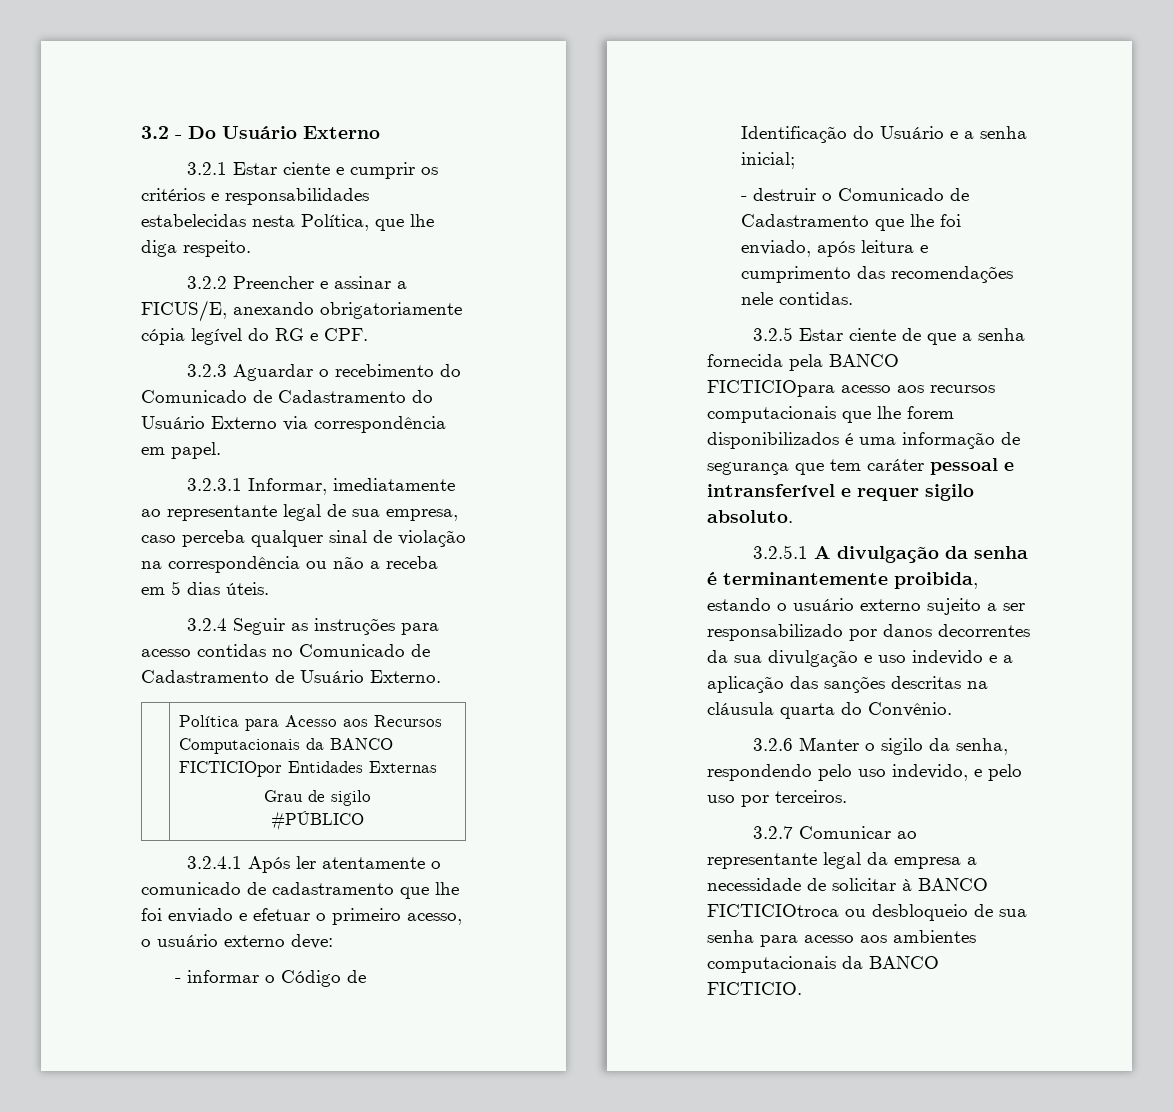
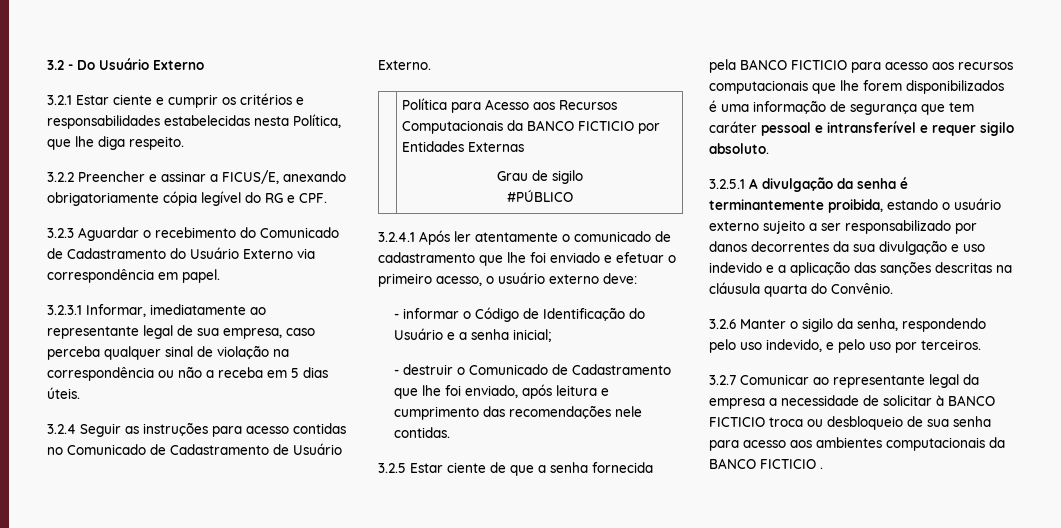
[178,761,282,777] FICTICIOpor -> [577,121,660,134] FICTICIO por
[707,380,835,397] FICTICIOpara -> [791,60,881,73] FICTICIO para
[707,904,839,917] FICTICIOtroca -> [709,417,803,427] FICTICIO troca
[707,982,802,995] FICTICIO. -> [760,459,823,469] FICTICIO .

